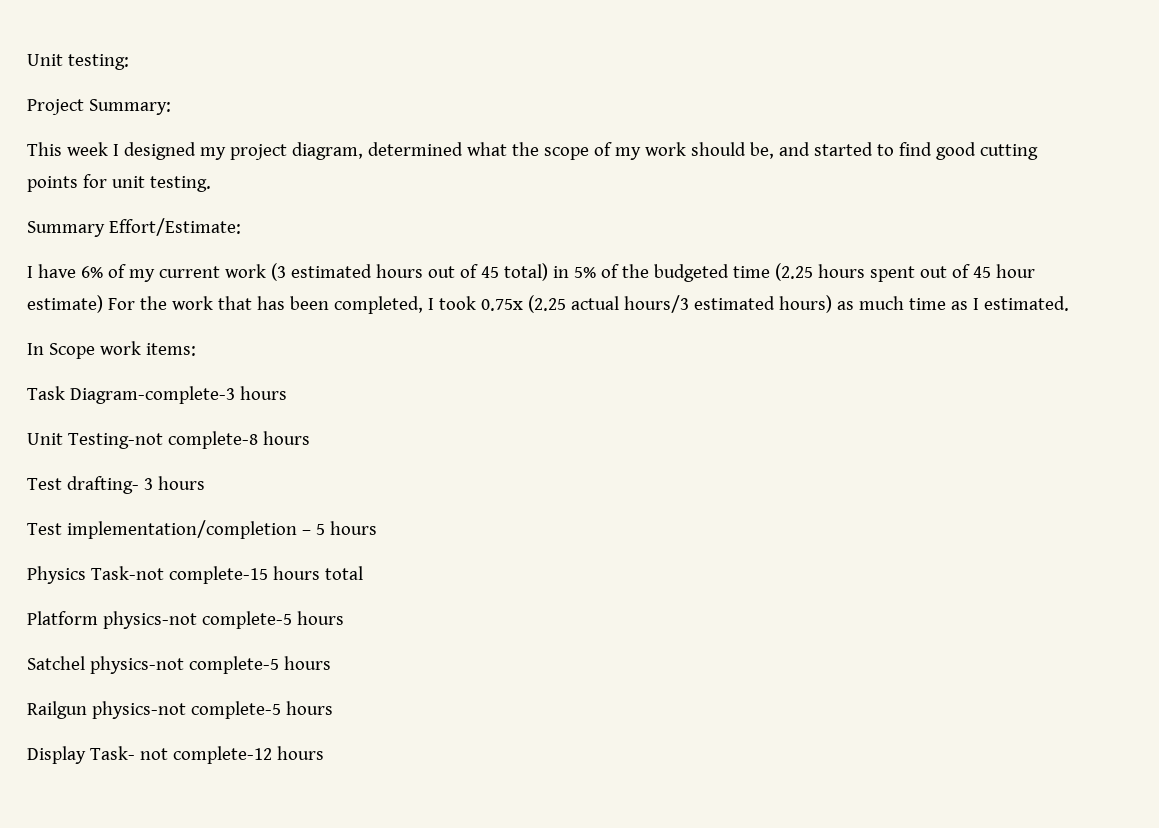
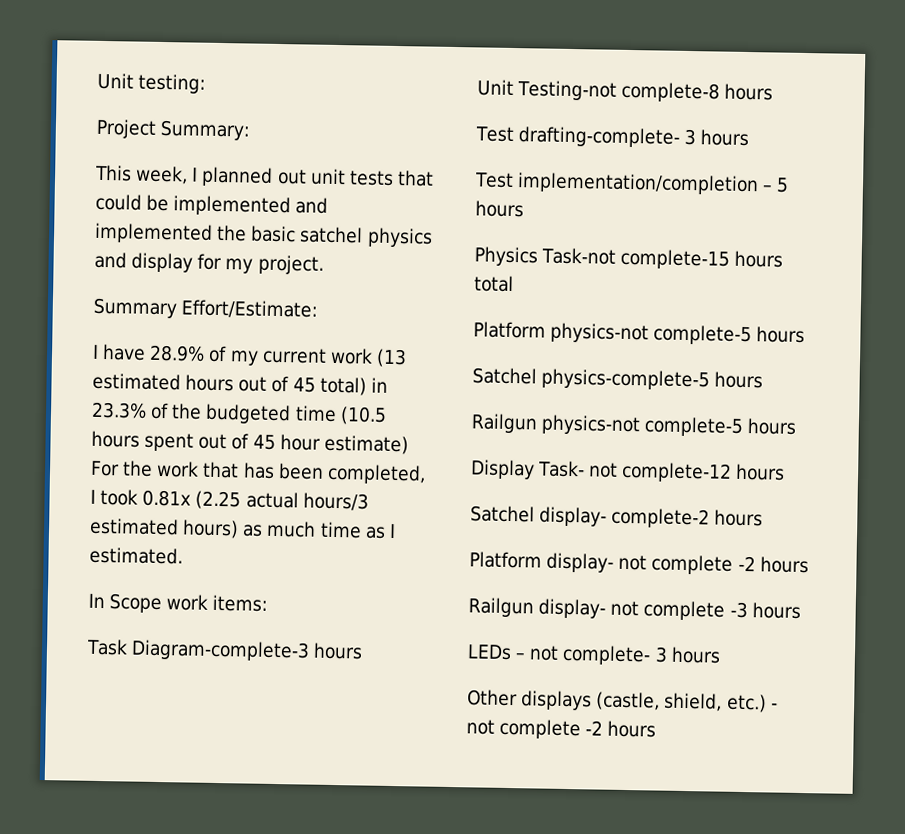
[66,142,1038,160] [27,174,211,192] week I designed my project diagram, determined what the scope of my work should be, and started to find good cutting points for unit testing. -> [135,165,434,187] [95,193,329,217] [94,222,433,248] [94,251,324,275] week, I planned out unit tests that could be implemented and implemented the basic satchel physics and display for my project.
[80,266,103,278] 6% -> [149,344,206,362] 28.9%
[270,263,286,281] (3 -> [375,348,407,368] (13
[573,267,596,278] 5% -> [91,401,147,419] 23.3%
[774,263,813,281] (2.25 -> [339,406,387,425] (10.5
[480,299,523,311] 0.75x -> [142,489,192,507] 0.81x
[66,476,139,494] drafting- -> [518,126,681,148] drafting-complete-
[89,656,279,674] physics-not complete-5 -> [541,368,711,391] physics-complete-5
(324, 753) none -> [470,505,764,529] [469,551,809,575] [468,597,801,621] [467,644,721,666] [467,689,778,713] [466,718,657,740] // Satchel display- complete-2 hours // Platform display- not complete -2 hours // Railgun display- not complete -3 hours // LEDs – not complete- 3 hours // Other displays (castle, shield, etc.) - not complete -2 hours

